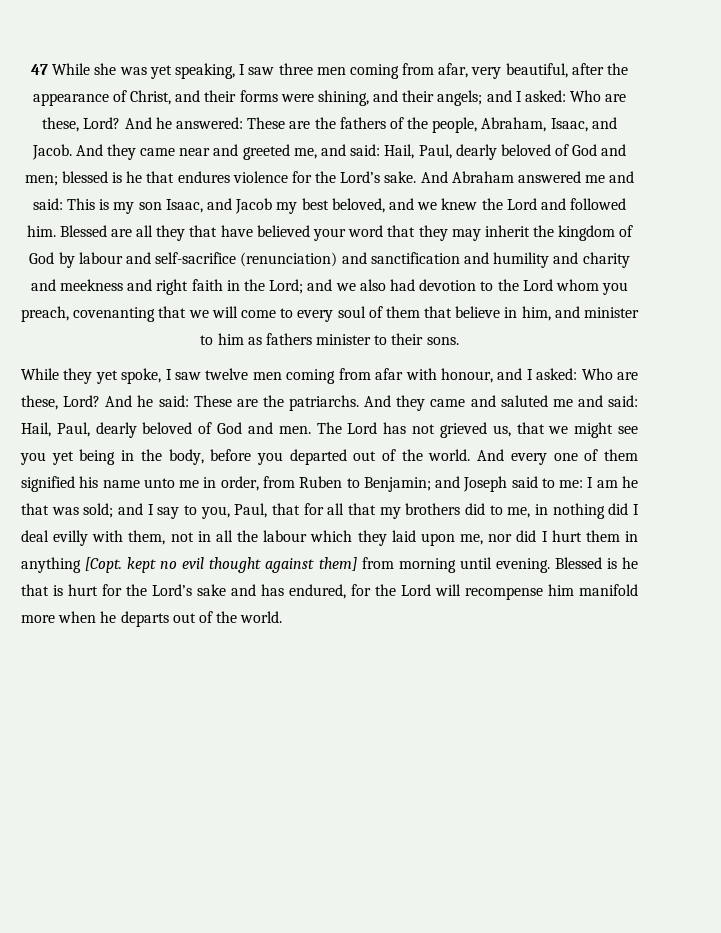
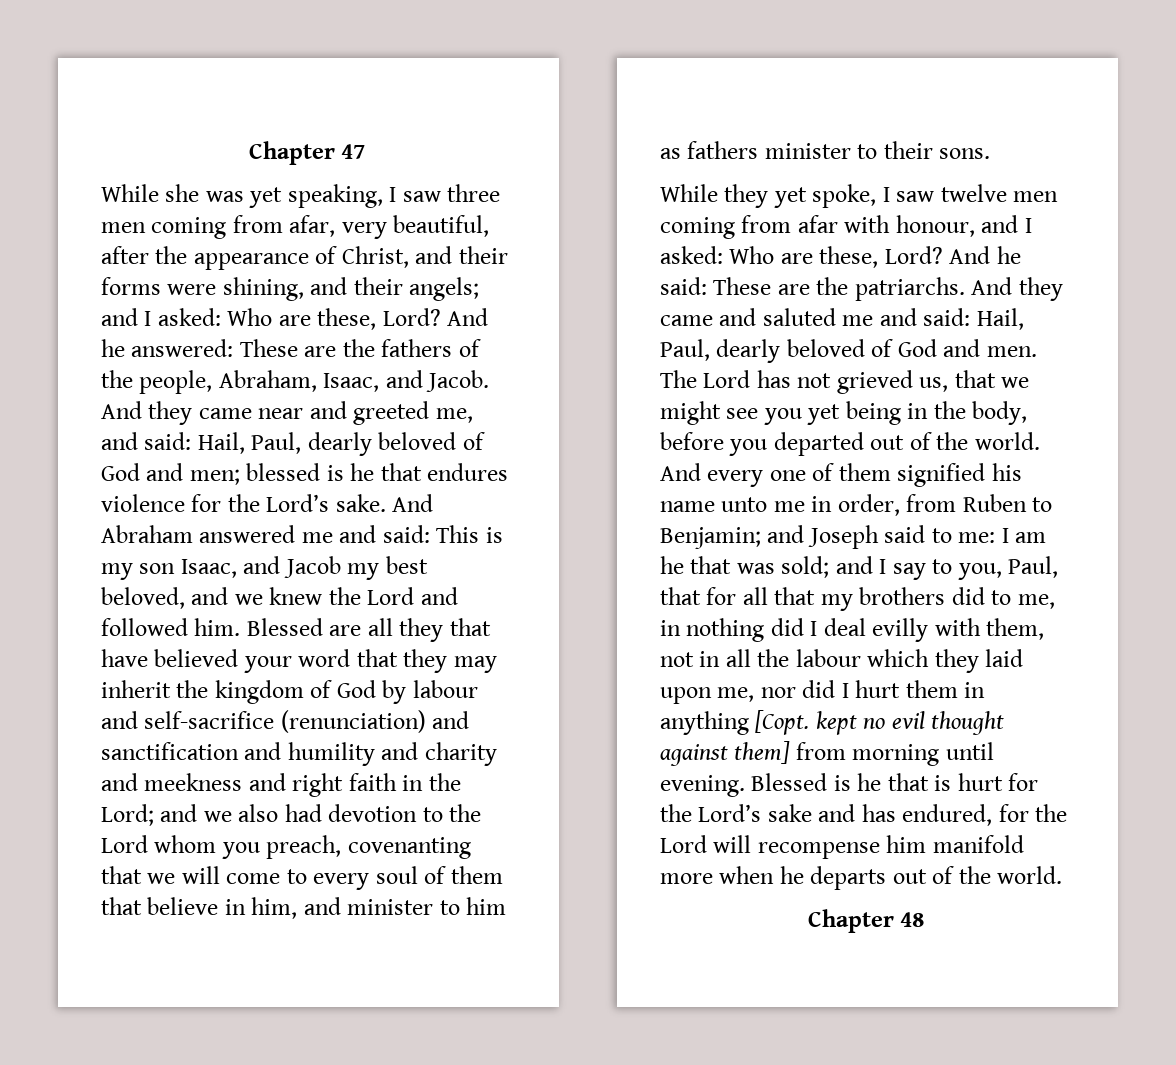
(31, 69) none -> [248,141,335,165] Chapter
(49, 69) none -> (366, 151) //
(283, 617) none -> [807,909,925,933] // Chapter 48

